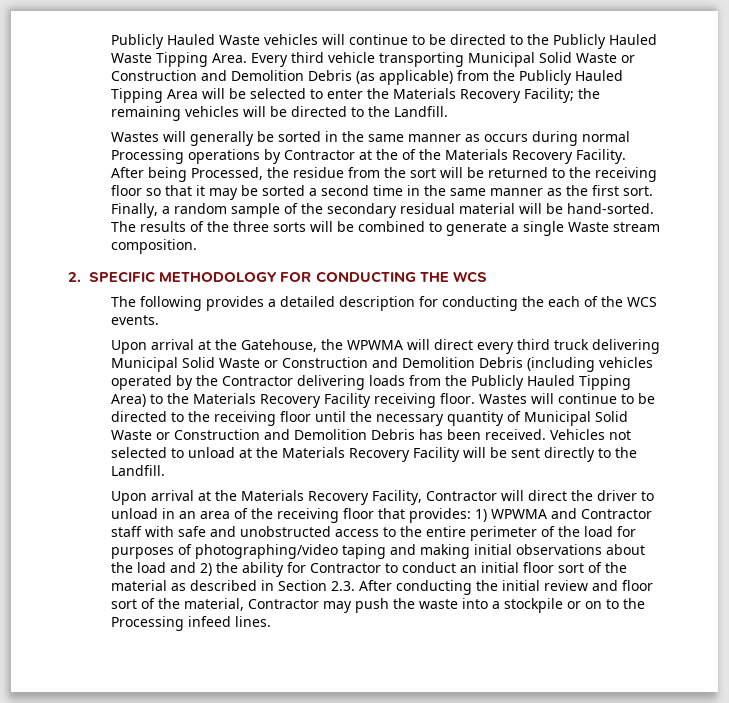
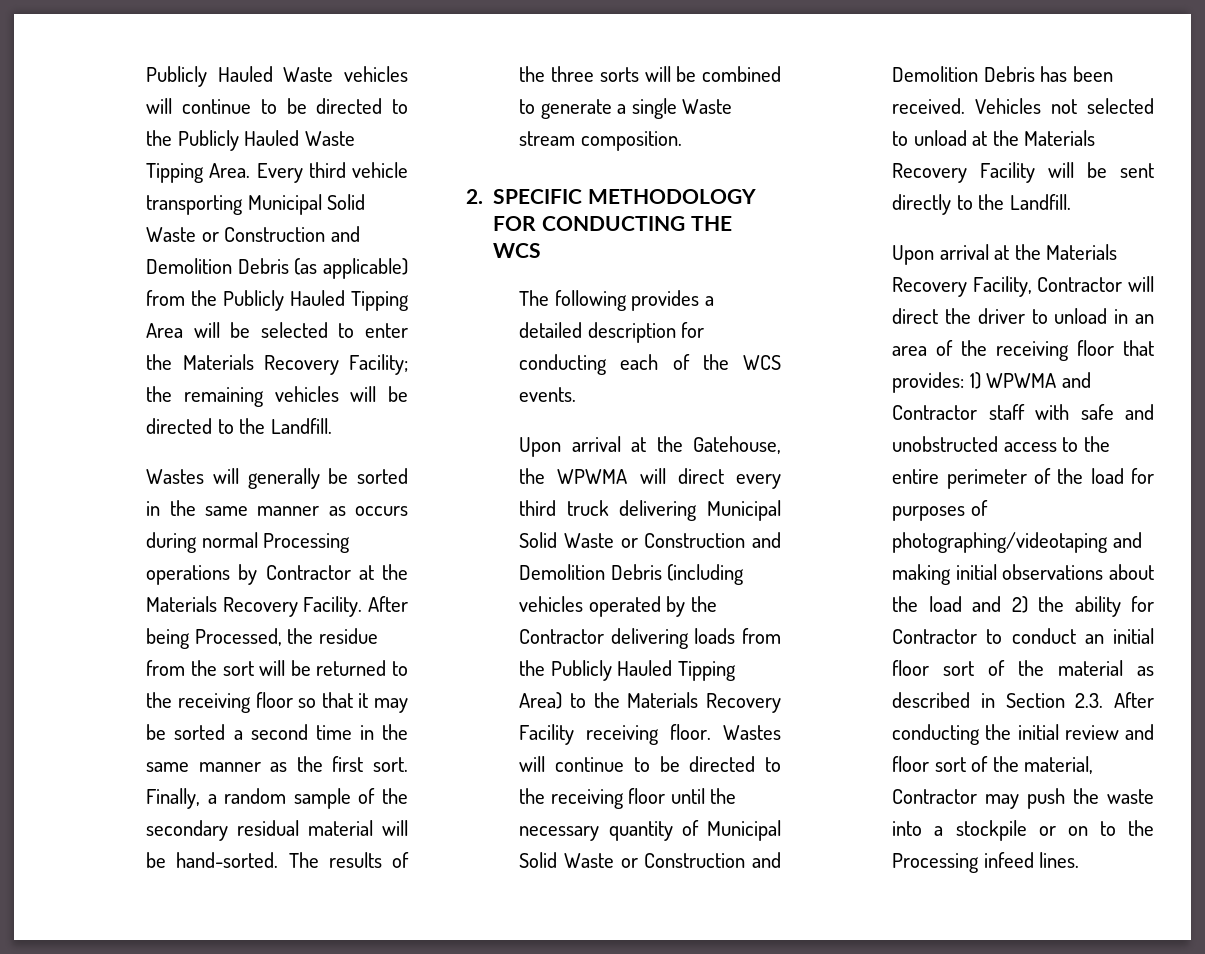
[401,149,441,160] of the -> (409, 572) none
[521,296,544,307] the -> (608, 364) none
[194,544,386,559] photographing/video taping -> [892,532,1109,553] photographing/videotaping

